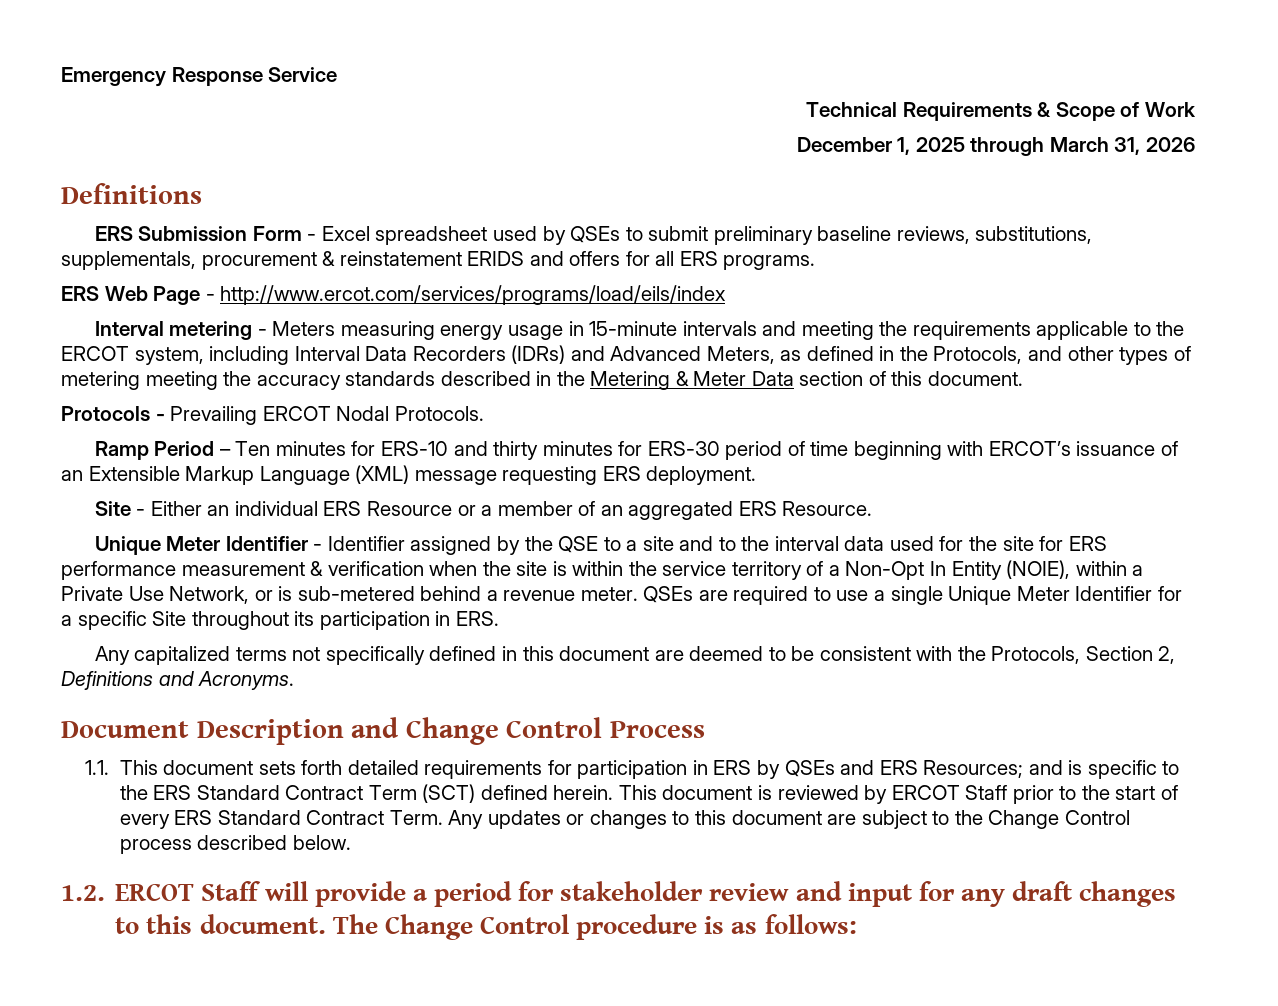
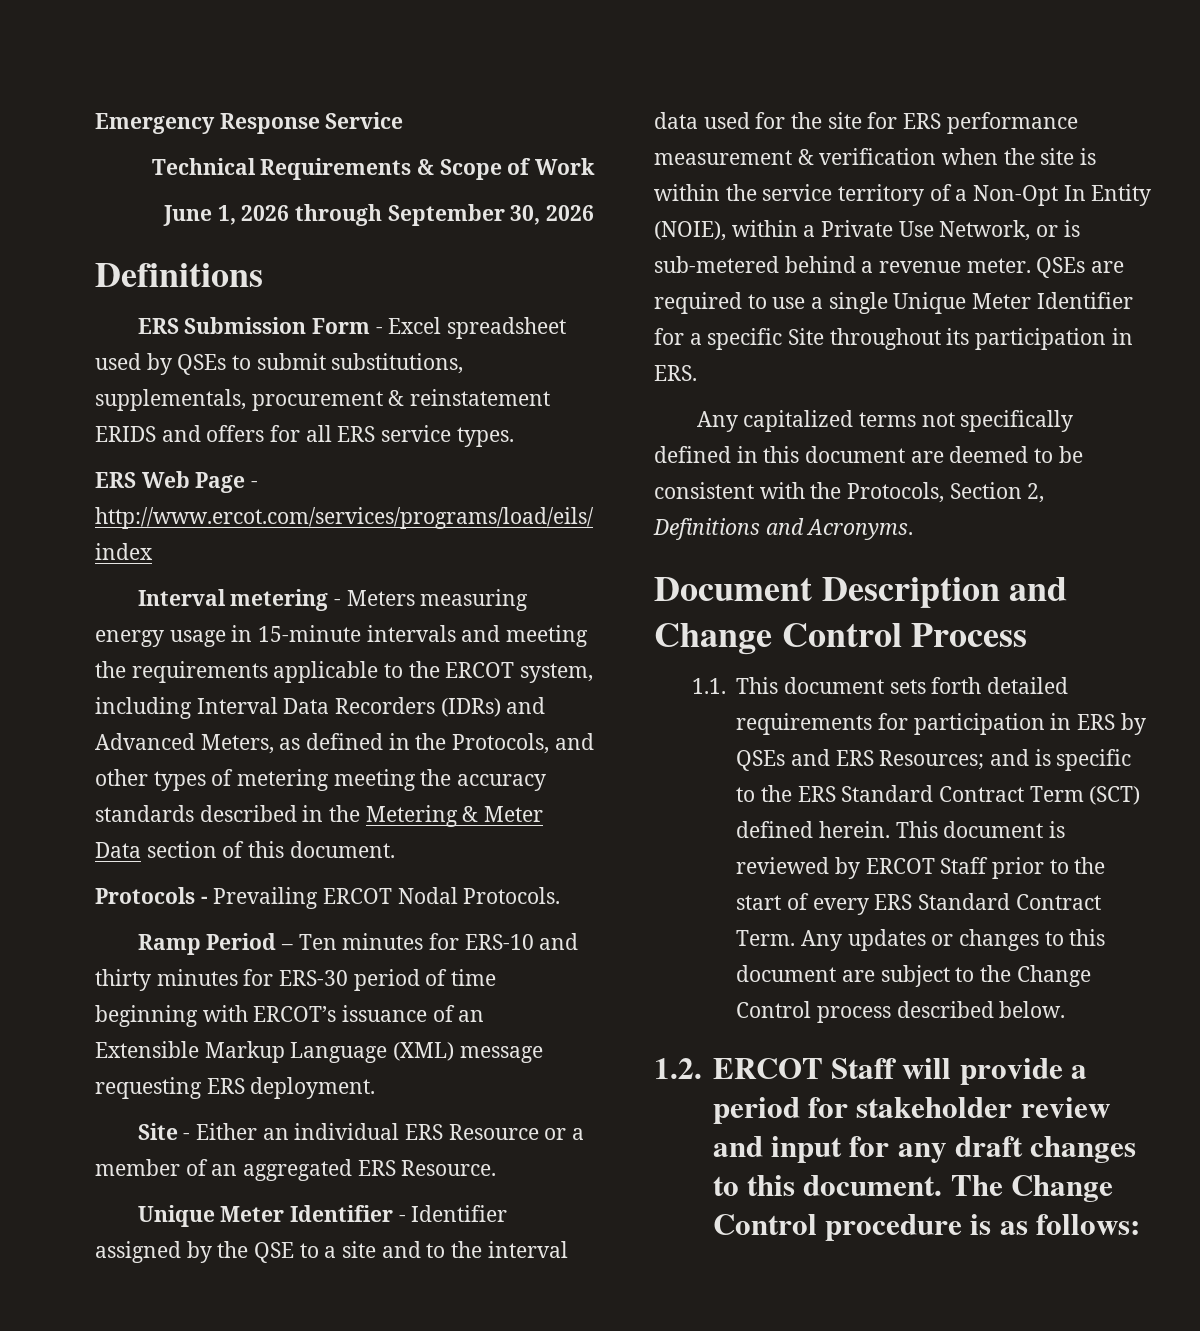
[796,137,1141,156] December 1, 2025 through March 31, -> [162,204,541,226] June 1, 2026 through September 30,
[713,226,970,245] preliminary baseline reviews, -> (326, 361) none
[723,255,816,270] programs. -> [381,425,514,447] service types.

